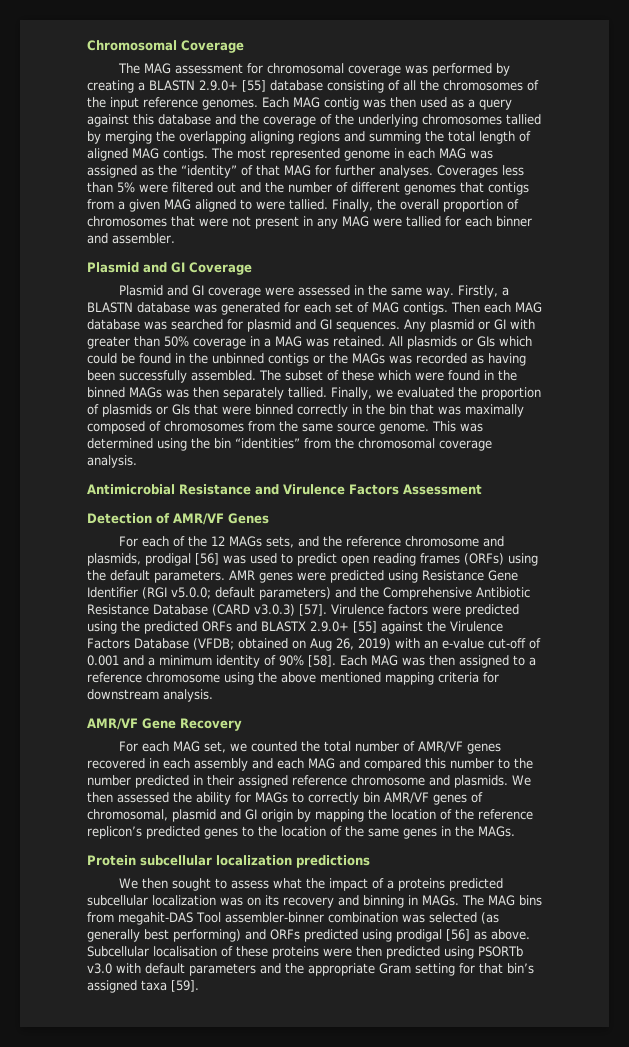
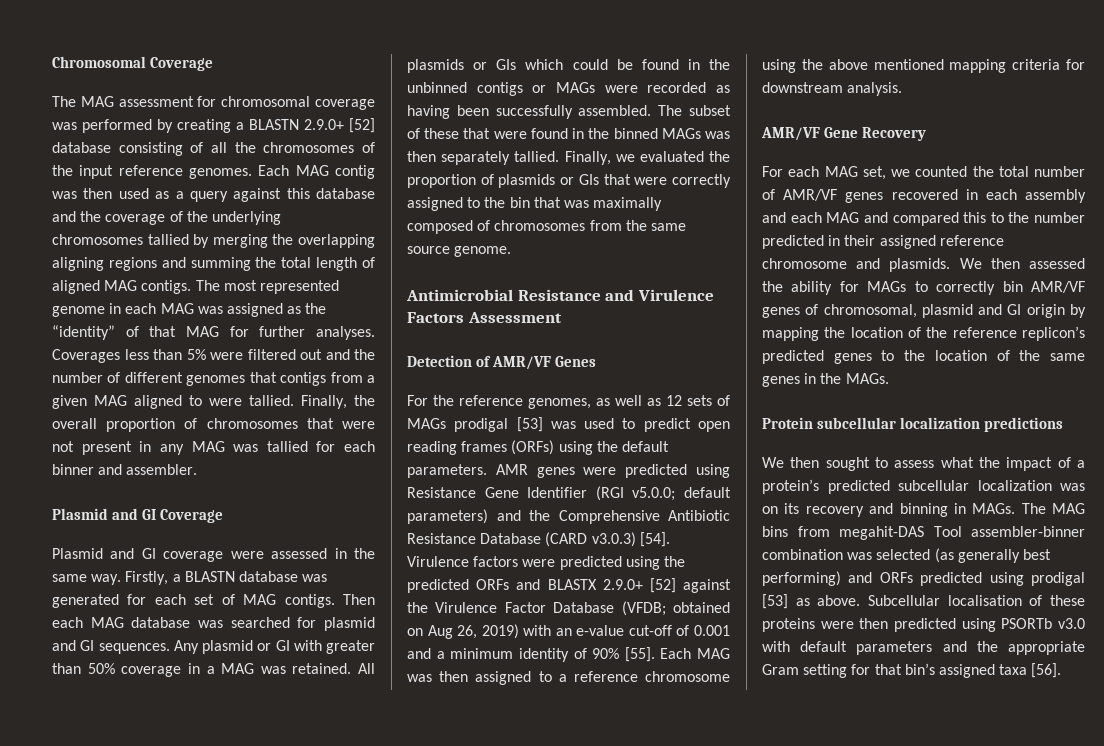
[242,80,266,92] [55] -> [349,118,375,133] [52]
[373,218,402,227] were -> [233,444,259,452] was
[329,353,412,364] the MAGs was -> [556,82,638,93] MAGs were
[378,370,411,381] which -> [463,128,491,139] that
[255,404,362,417] binned correctly in -> [672,174,731,188] [407,197,481,211] correctly assigned to
[432,421,483,432] [87,438,492,451] [87,455,137,468] This was determined using the bin “identities” from the chromosomal coverage analysis. -> (512, 251) none
[142,536,505,548] [87,553,219,566] each of the 12 MAGs sets, and the reference chromosome and plasmids, prodigal [56] -> [433,395,730,409] [407,417,543,432] the reference genomes, as well as 12 sets of MAGs prodigal [53]
[299,604,327,616] [57]. -> [639,532,670,547] [54].
[353,621,377,633] [55] -> [649,578,676,593] [52]
[87,638,130,649] Factors -> [504,602,546,613] Factor
[308,655,336,667] [58]. -> [624,647,655,662] [55].
[450,758,494,769] number -> (987, 217) none
[398,878,446,891] proteins -> [762,479,819,494] protein’s
[446,929,470,941] [56] -> [762,594,788,609] [53]
[171,980,199,992] [59]. -> [1031,663,1062,678] [56].

